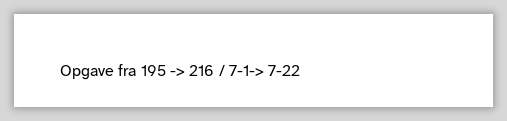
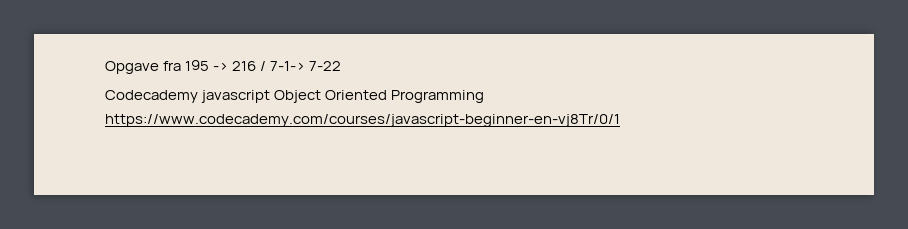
(301, 70) none -> [105,90,485,103] [105,114,620,127] // Codecademy javascript Object Oriented Programming // https://www.codecademy.com/courses/javascript-beginner-en-vj8Tr/0/1

